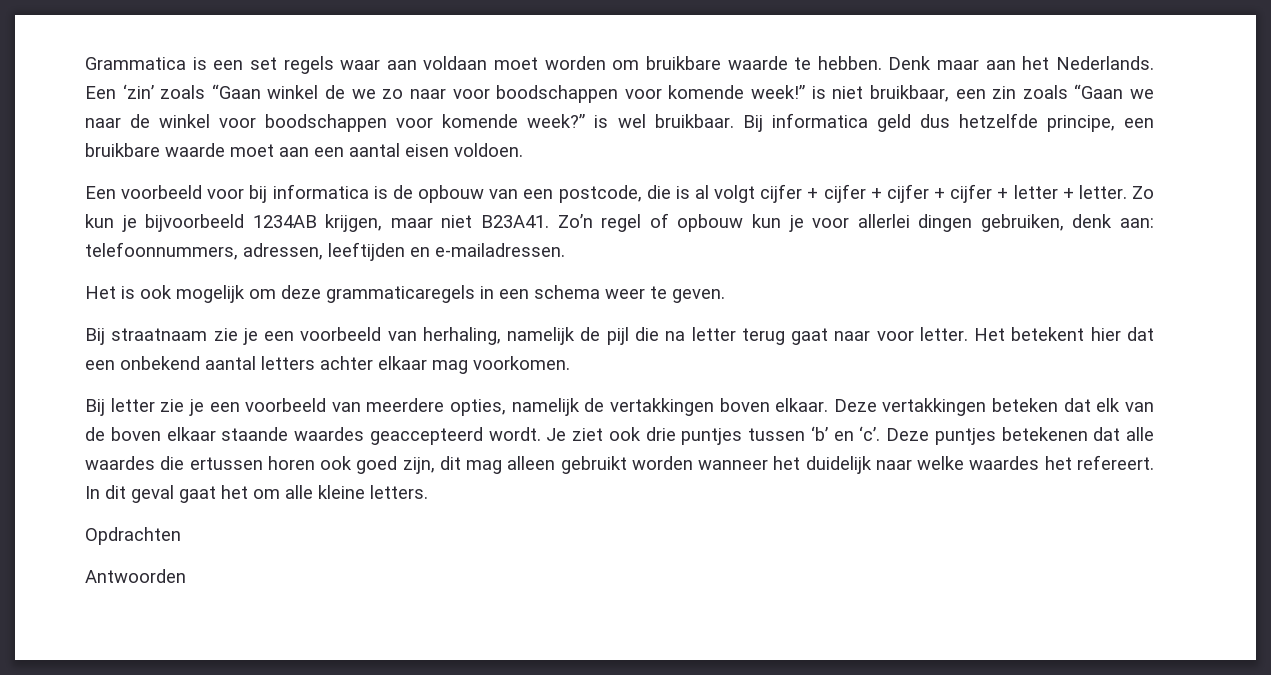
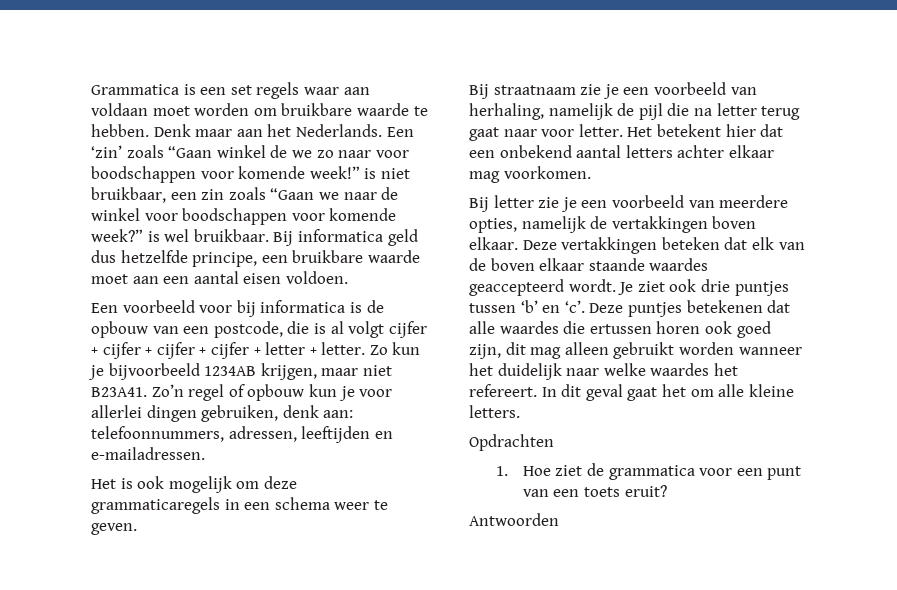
(181, 536) none -> [495,463,802,480] [522,485,667,497] // 1. Hoe ziet de grammatica voor een punt van een toets eruit?

